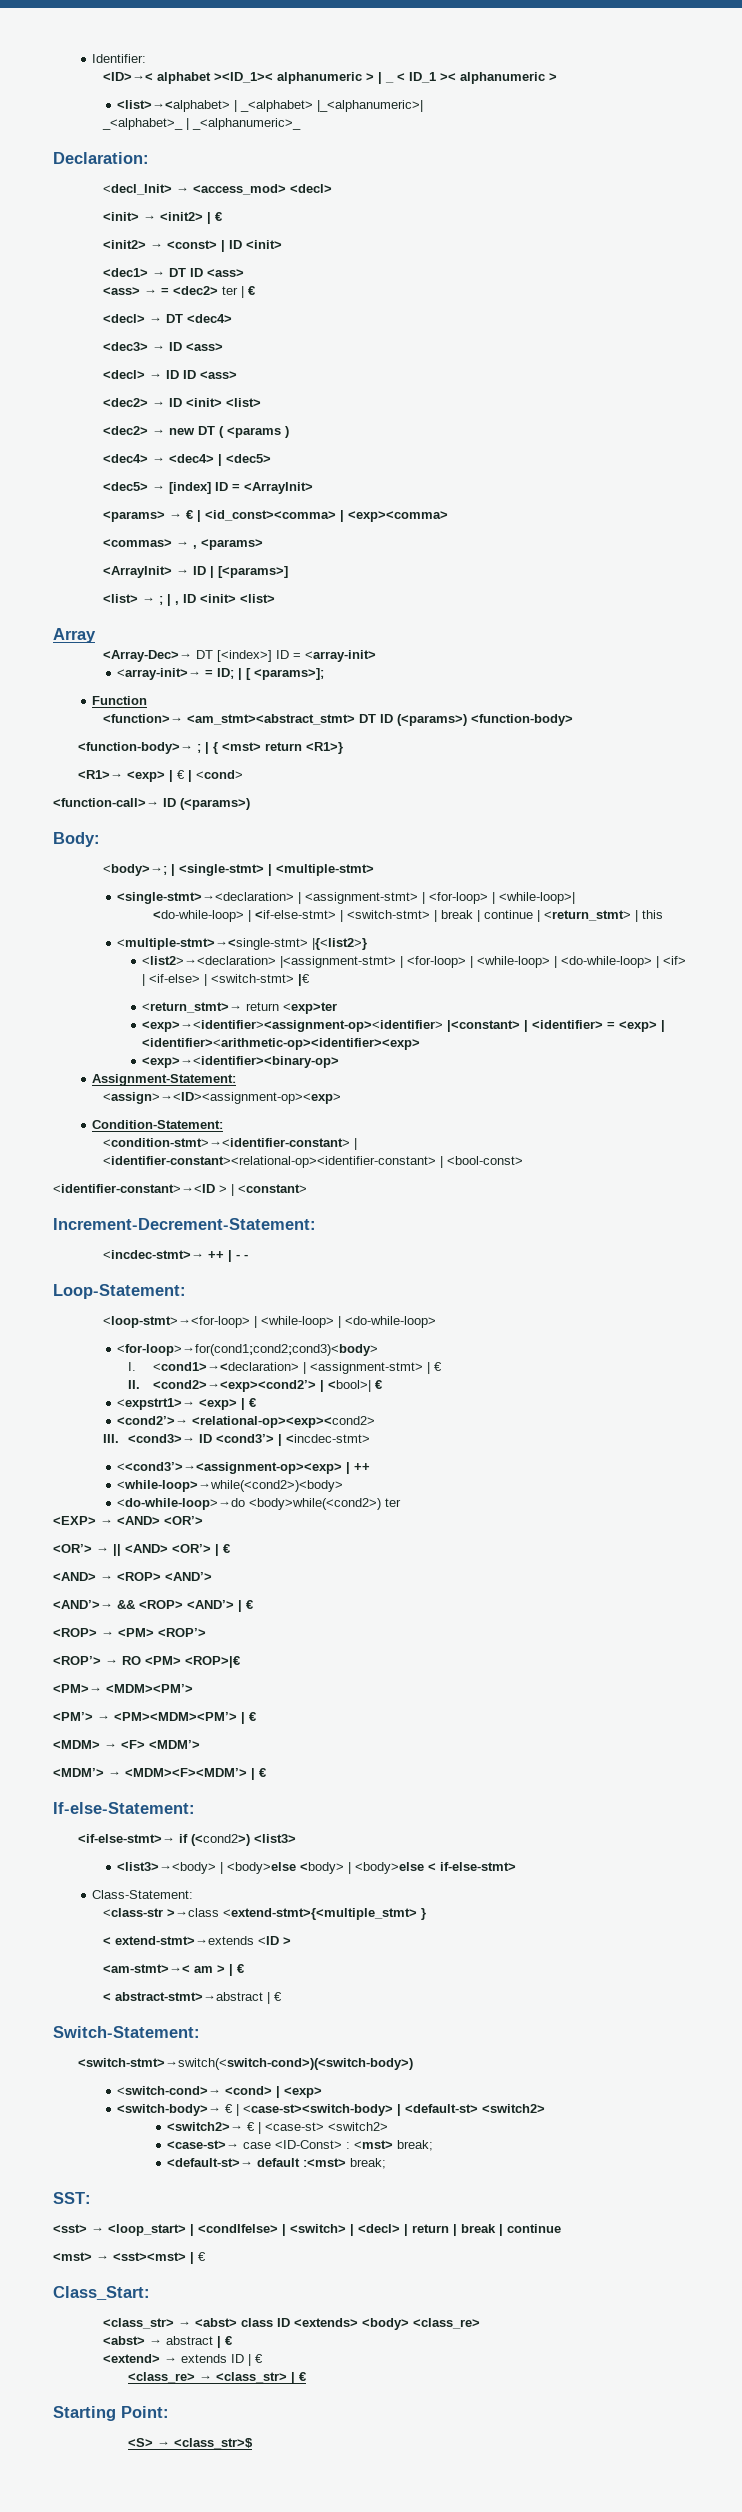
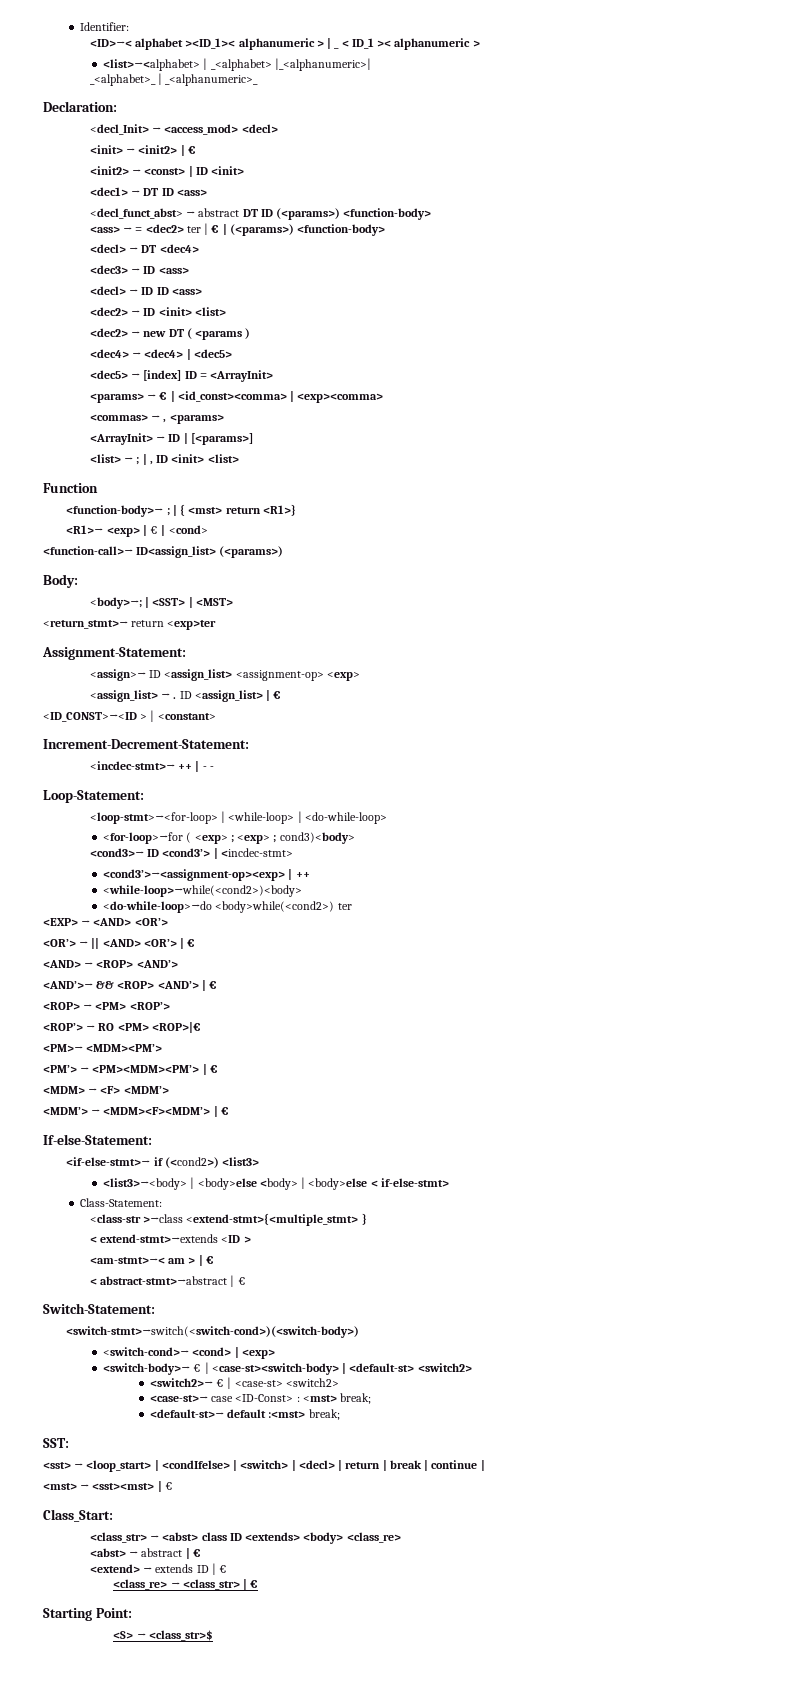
(245, 273) none -> [89,208,432,220] // <decl_funct_abst> → abstract DT ID (<params>) <function-body>
(256, 290) none -> [222,224,386,236] | (<params>) <function-body>
[53,628,96,643] [103,650,377,662] [117,668,325,680] [92,696,148,705] [103,714,574,726] Array // <Array-Dec>→ DT [<index>] ID = <array-init> // <array-init>→ = ID; | [ <params>]; // Function // <function>→ <am_stmt><abstract_stmt> DT ID (<params>) <function-body> -> [43,483,98,493] Function
[163,798,176,807] ID -> [136,546,217,558] ID<assign_list>
[179,864,375,876] [117,892,576,904] [153,910,664,922] [117,938,368,950] [142,956,687,968] [142,974,311,986] [142,1002,338,1014] [142,1020,666,1032] [142,1038,421,1050] [142,1056,340,1068] [92,1074,237,1086] [103,1092,342,1104] [92,1120,224,1129] [103,1138,358,1150] [103,1156,524,1168] [53,1184,215,1193] <single-stmt> | <multiple-stmt> // <single-stmt>→<declaration> | <assignment-stmt> | <for-loop> | <while-loop>| // <do-while-loop> | <if-else-stmt> | <switch-stmt> | break | continue | <return_stmt> | this // <multiple-stmt>→<single-stmt> |{<list2>} // <list2>→<declaration> |<assignment-stmt> | <for-loop> | <while-loop> | <do-while-loop> | <if> | <if-else> | <switch-stmt> |€ // <return_stmt>→ return <exp>ter // <exp>→<identifier><assignment-op><identifier> |<constant> | <identifier> = <exp> | <identifier><arithmetic-op><identifier><exp> // <exp>→<identifier><binary-op> // Assignment-Statement: // <assign>→<ID><assignment-op><exp> // Condition-Statement: // <condition-stmt>→<identifier-constant> | <identifier-constant><relational-op><identifier-constant> | <bool-const> // <identifier-constant>→<ID -> [152,597,233,608] [43,620,217,630] [42,647,186,660] [89,669,360,681] [89,690,282,702] [43,712,137,722] <SST> | <MST> // <return_stmt>→ return <exp>ter // Assignment-Statement: // <assign>→ ID <assign_list> <assignment-op> <exp> // <assign_list> → . ID <assign_list> | € // <ID_CONST>→<ID
[117,1344,379,1356] [128,1362,443,1374] [128,1380,383,1392] [117,1398,257,1410] [117,1416,376,1428] [103,1434,120,1443] <for-loop>→for(cond1;cond2;cond3)<body> // I. <cond1>→<declaration> | <assignment-stmt> | € // II. <cond2>→<exp><cond2’> | <bool>| € // <expstrt1>→ <exp> | € // <cond2’>→ <relational-op><exp><cond2> // III. -> [103,832,355,844] <for-loop>→for ( <exp> ; <exp> ; cond3)<body> //
[117,1462,343,1474] <<cond3’>→<assignment-op><exp> -> [103,869,286,881] <cond3’>→<assignment-op><exp>
(561, 2228) none -> [480,1460,485,1471] |

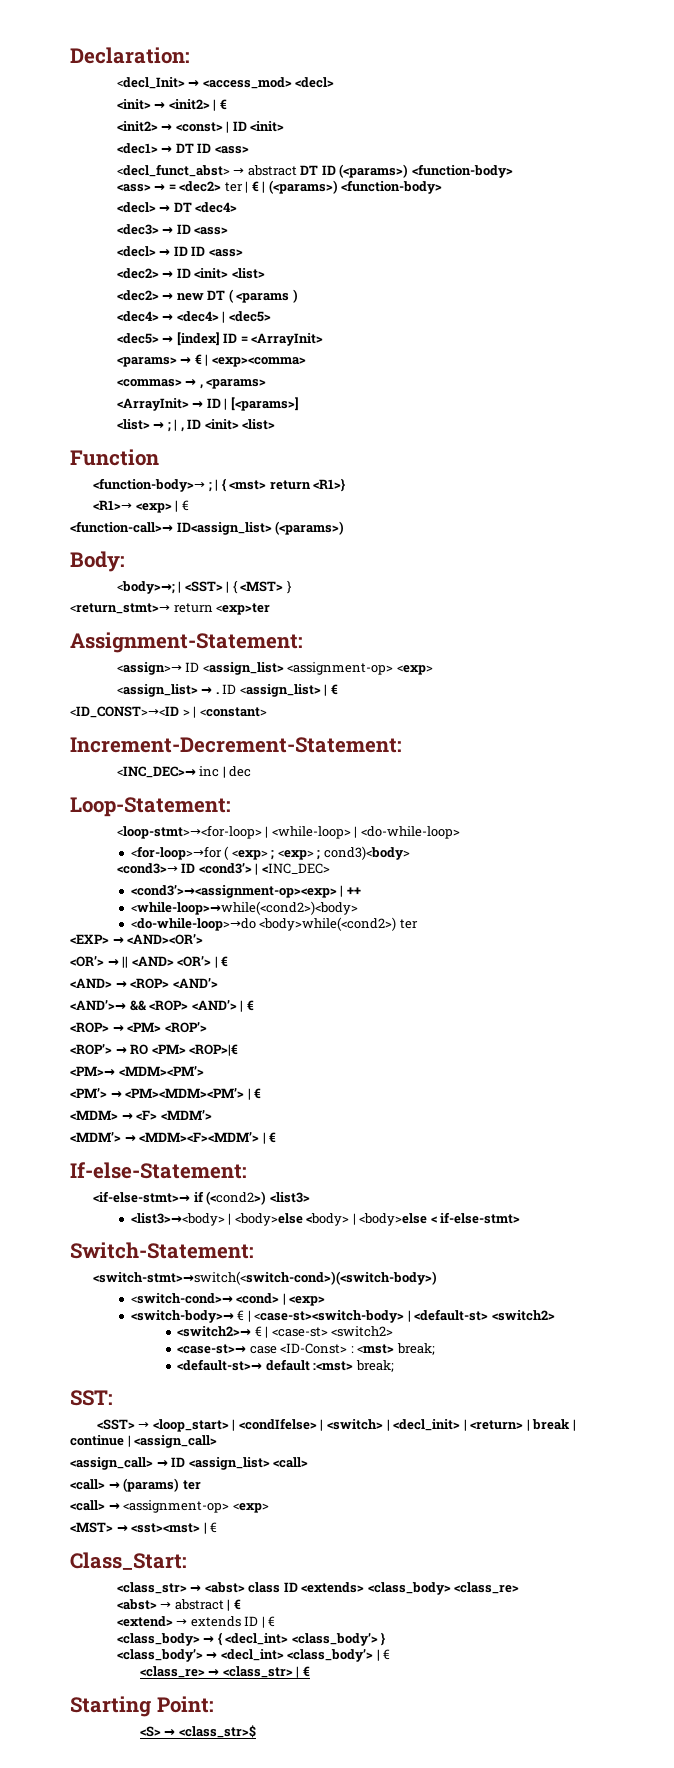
[79,22,129,31] [89,38,340,50] [341,38,480,50] [103,58,371,71] [89,73,259,86] Identifier: // <ID>→< alphabet ><ID_1>< alphanumeric > | _ < ID_1 >< alphanumeric > // <list>→<alphabet> | _<alphabet> |_<alphanumeric>| // _<alphabet>_ | _<alphanumeric>_ // -> (70, 55) none
[177,391,295,402] <id_const><comma> | -> (209, 360) none
[161,525,208,536] | <cond> -> (189, 505) none
[195,598,233,606] <MST> -> [232,580,292,594] { <MST> }
[89,761,214,772] <incdec-stmt>→ ++ | - - -> [116,766,252,778] <INC_DEC>→ inc | dec
[220,848,293,857] <incdec-stmt> -> [261,863,330,874] <INC_DEC>
[93,918,168,926] <AND> <OR’> -> [127,934,204,945] <AND><OR’>
[79,1198,162,1207] [89,1213,367,1226] [89,1234,251,1243] [89,1255,214,1266] [89,1275,246,1287] // Class-Statement: // <class-str >→class <extend-stmt>{<multiple_stmt> } // < extend-stmt>→extends <ID > // <am-stmt>→< am > | € // < abstract-stmt>→abstract | € -> (521, 1218) none
[43,1462,71,1469] <sst> -> [96,1419,135,1430] <SST>
[298,1460,381,1471] <decl> | return -> [393,1419,524,1431] <decl_init> | <return>
[43,1483,77,1490] // <mst> -> [134,1435,218,1448] [70,1457,309,1470] [70,1478,201,1492] [70,1500,269,1513] [70,1522,113,1533] <assign_call> // <assign_call> → ID <assign_list> <call> // <call> → (params) ter // <call> → <assignment-op> <exp> // <MST>
[303,1532,344,1544] <body> -> [367,1582,451,1595] <class_body>
(228, 1569) none -> [116,1632,386,1646] [116,1649,391,1662] // <class_body> → { <decl_int> <class_body’> } // <class_body’> → <decl_int> <class_body’> | €

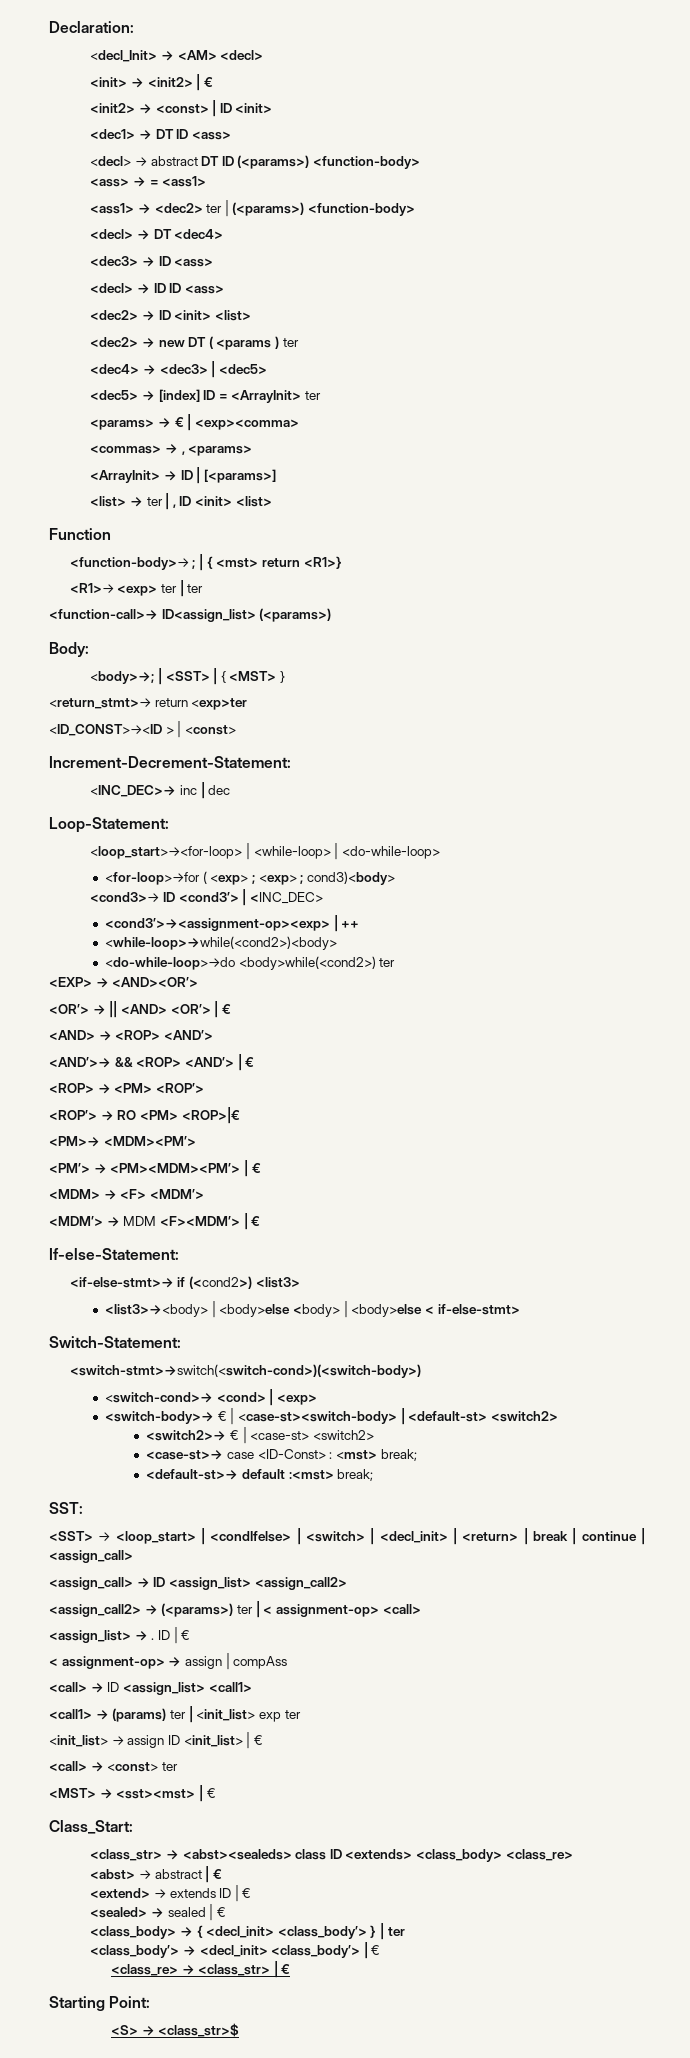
[202,77,292,89] <access_mod> -> [177,50,217,60] <AM>
[116,164,230,177] <decl_funct_abst> -> [90,156,132,166] <decl>
(176, 187) none -> [162,176,207,187] [90,203,151,214] <ass1> // <ass1> →
[251,181,266,193] € | -> (229, 208) none
(298, 296) none -> [282,338,299,347] ter
[176,311,219,322] <dec4> -> [159,364,208,374] <dec3>
(324, 339) none -> [305,391,322,400] ter
[167,422,171,432] ; -> [146,497,163,506] ter
[175,500,189,512] | € -> [160,580,204,597] ter | ter
[70,632,303,653] [116,662,433,675] [116,684,338,697] // Assignment-Statement: // <assign>→ ID <assign_list> <assignment-op> <exp> // <assign_list> → . ID <assign_list> | € -> (248, 704) none
[199,707,267,717] <constant> -> [184,725,236,735] <const>
[116,825,262,839] <loop-stmt>→<for-loop> -> [90,846,243,859] <loop_start>→<for-loop>
[139,1132,260,1142] <MDM><F><MDM’> -> [123,1216,240,1226] MDM <F><MDM’>
[273,1457,309,1468] [70,1478,201,1492] [70,1500,269,1513] <call> // <call> → (params) ter // <call> → <assignment-op> <exp> -> [254,1577,347,1590] [49,1601,421,1618] [49,1627,191,1644] [49,1653,288,1670] [49,1682,252,1695] [49,1706,301,1723] [49,1732,263,1749] [49,1761,178,1772] <assign_call2> // <assign_call2> → (<params>) ter | < assignment-op> <call> // <assign_list> → . ID | € // < assignment-op> → assign | compAss // <call> → ID <assign_list> <call1> // <call1> → (params) ter | <init_list> exp ter // <init_list> → assign ID <init_list> | € // <call> → <const> ter
[204,1582,245,1593] <abst> -> [182,1849,292,1860] <abst><sealeds>
(276, 1621) none -> [90,1904,226,1921] // <sealed> → sealed | €
[225,1633,289,1645] <decl_int> -> [206,1926,275,1938] <decl_init>
(386, 1639) none -> [380,1923,405,1940] | ter
[220,1649,284,1661] <decl_int> -> [199,1945,268,1957] <decl_init>

